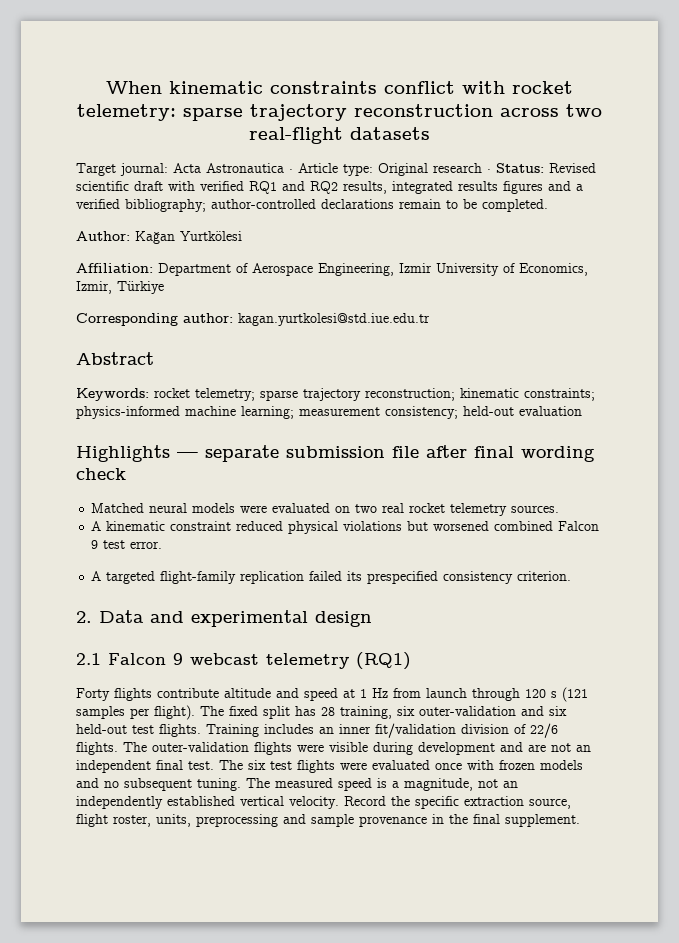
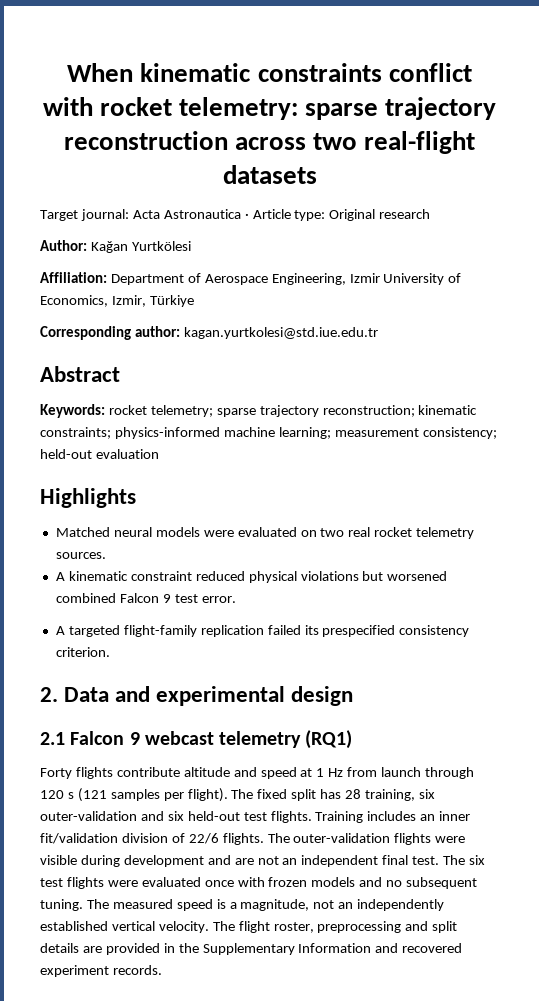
[487,163,596,173] [76,181,583,194] [76,199,548,212] · Status: Revised scientific draft with verified RQ1 and RQ2 results, integrated results figures and a verified bibliography; author-controlled declarations remain to be completed. -> (431, 214) none
[177,445,595,462] [76,468,126,480] — separate submission file after final wording check -> (136, 498) none
[344,796,571,809] Record the specific extraction source, -> [212,921,235,931] The
[156,814,191,827] units, -> (314, 927) none
[311,814,580,827] sample provenance in the final supplement. -> [432,921,458,933] [40,943,463,955] [40,965,162,977] split details are provided in the Supplementary Information and recovered experiment records.

